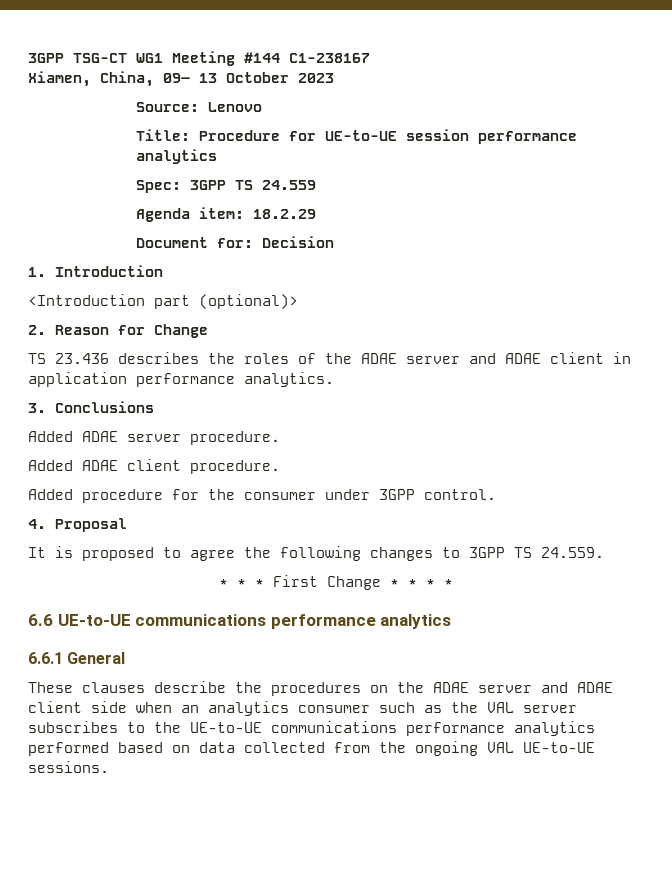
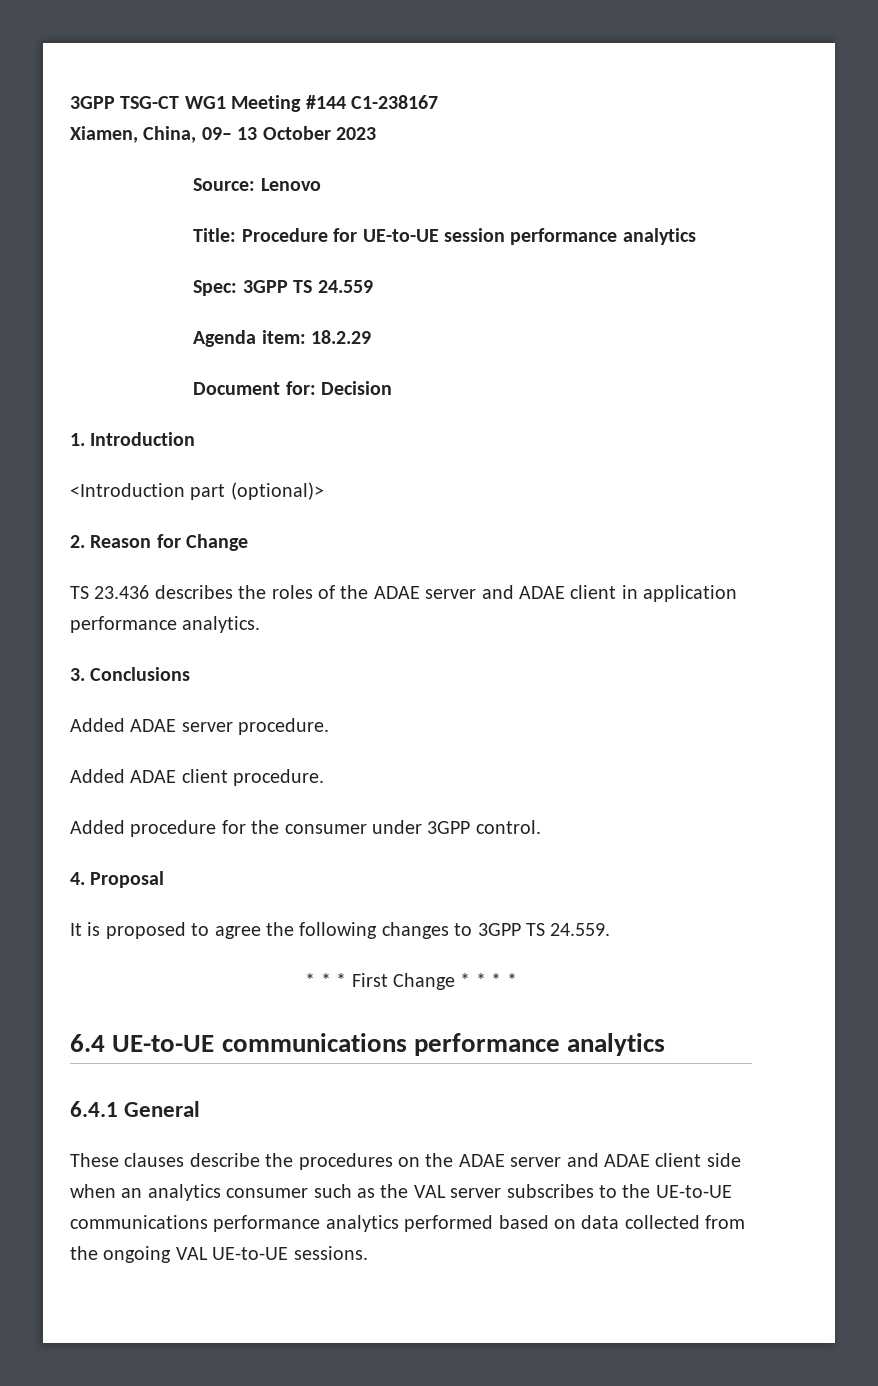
[28,614,53,626] 6.6 -> [70,1034,105,1052] 6.4
[28,652,63,664] 6.6.1 -> [70,1101,118,1117] 6.4.1

